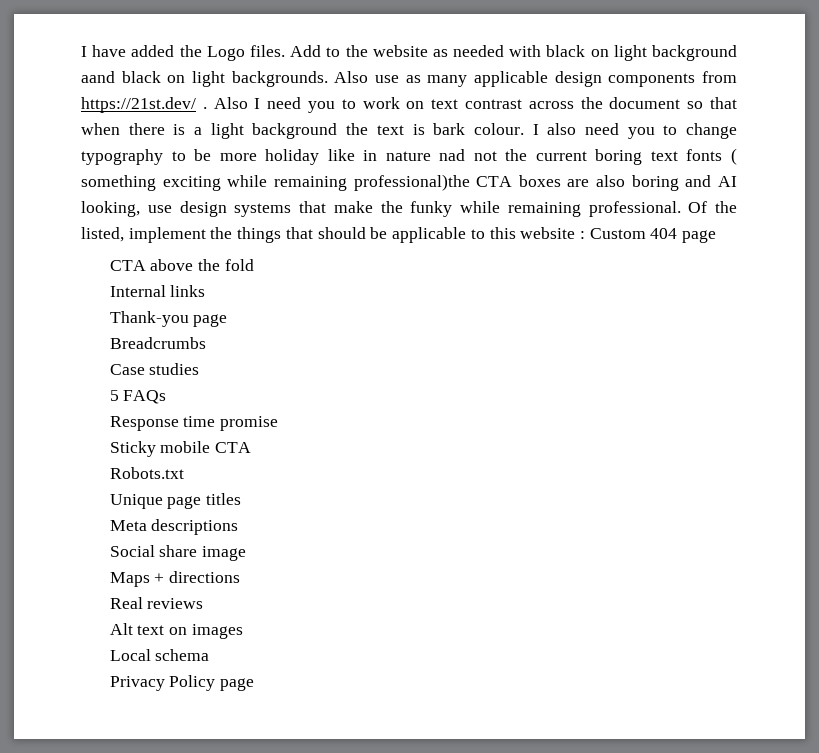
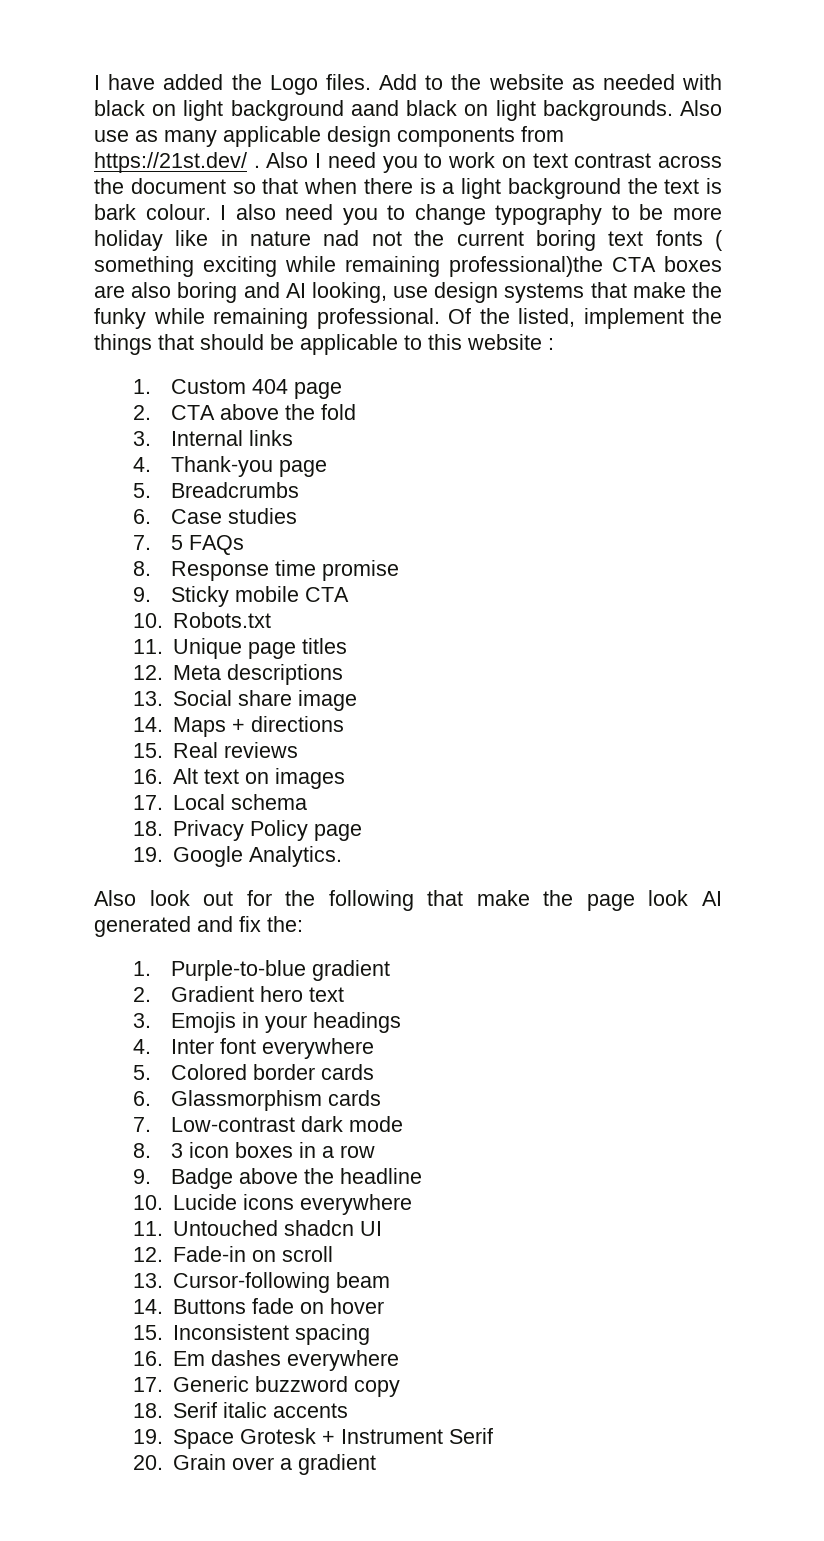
(585, 235) none -> [132,379,151,394] // 1.
(717, 236) none -> [132,405,151,420] 2.
(254, 265) none -> [132,431,151,446] 3.
(206, 291) none -> [132,457,151,472] 4.
(228, 320) none -> [132,483,151,498] 5.
(206, 343) none -> [132,509,151,524] 6.
(200, 369) none -> [132,535,151,550] 7.
(167, 397) none -> [132,561,151,576] 8.
(279, 423) none -> [132,587,151,602] 9.
(252, 447) none -> [132,613,163,628] 10.
(184, 473) none -> [132,639,163,654] 11.
(242, 499) none -> [132,665,163,680] 12.
(239, 527) none -> [132,691,163,706] 13.
(247, 553) none -> [132,717,163,732] 14.
(241, 577) none -> [132,743,163,758] 15.
(204, 603) none -> [132,769,163,784] 16.
(243, 631) none -> [132,795,163,810] 17.
(210, 655) none -> [132,821,163,836] 18.
(255, 684) none -> [132,846,343,867] [94,890,722,911] [94,916,303,937] [132,960,391,981] [132,986,345,1002] [132,1012,402,1033] [132,1038,375,1059] [132,1064,375,1080] [132,1090,382,1111] [132,1116,404,1132] [132,1142,376,1158] [132,1168,423,1189] [132,1194,413,1215] [132,1220,383,1236] [132,1246,334,1262] [132,1272,391,1293] [132,1298,385,1314] [132,1324,371,1345] [132,1350,400,1371] [132,1376,401,1397] [132,1402,349,1418] [132,1428,494,1449] [132,1454,377,1475] // 19. Google Analytics. // Also look out for the following that make the page look AI generated and fix the: // 1. Purple-to-blue gradient // 2. Gradient hero text // 3. Emojis in your headings // 4. Inter font everywhere // 5. Colored border cards // 6. Glassmorphism cards // 7. Low-contrast dark mode // 8. 3 icon boxes in a row // 9. Badge above the headline // 10. Lucide icons everywhere // 11. Untouched shadcn UI // 12. Fade-in on scroll // 13. Cursor-following beam // 14. Buttons fade on hover // 15. Inconsistent spacing // 16. Em dashes everywhere // 17. Generic buzzword copy // 18. Serif italic accents // 19. Space Grotesk + Instrument Serif // 20. Grain over a gradient

